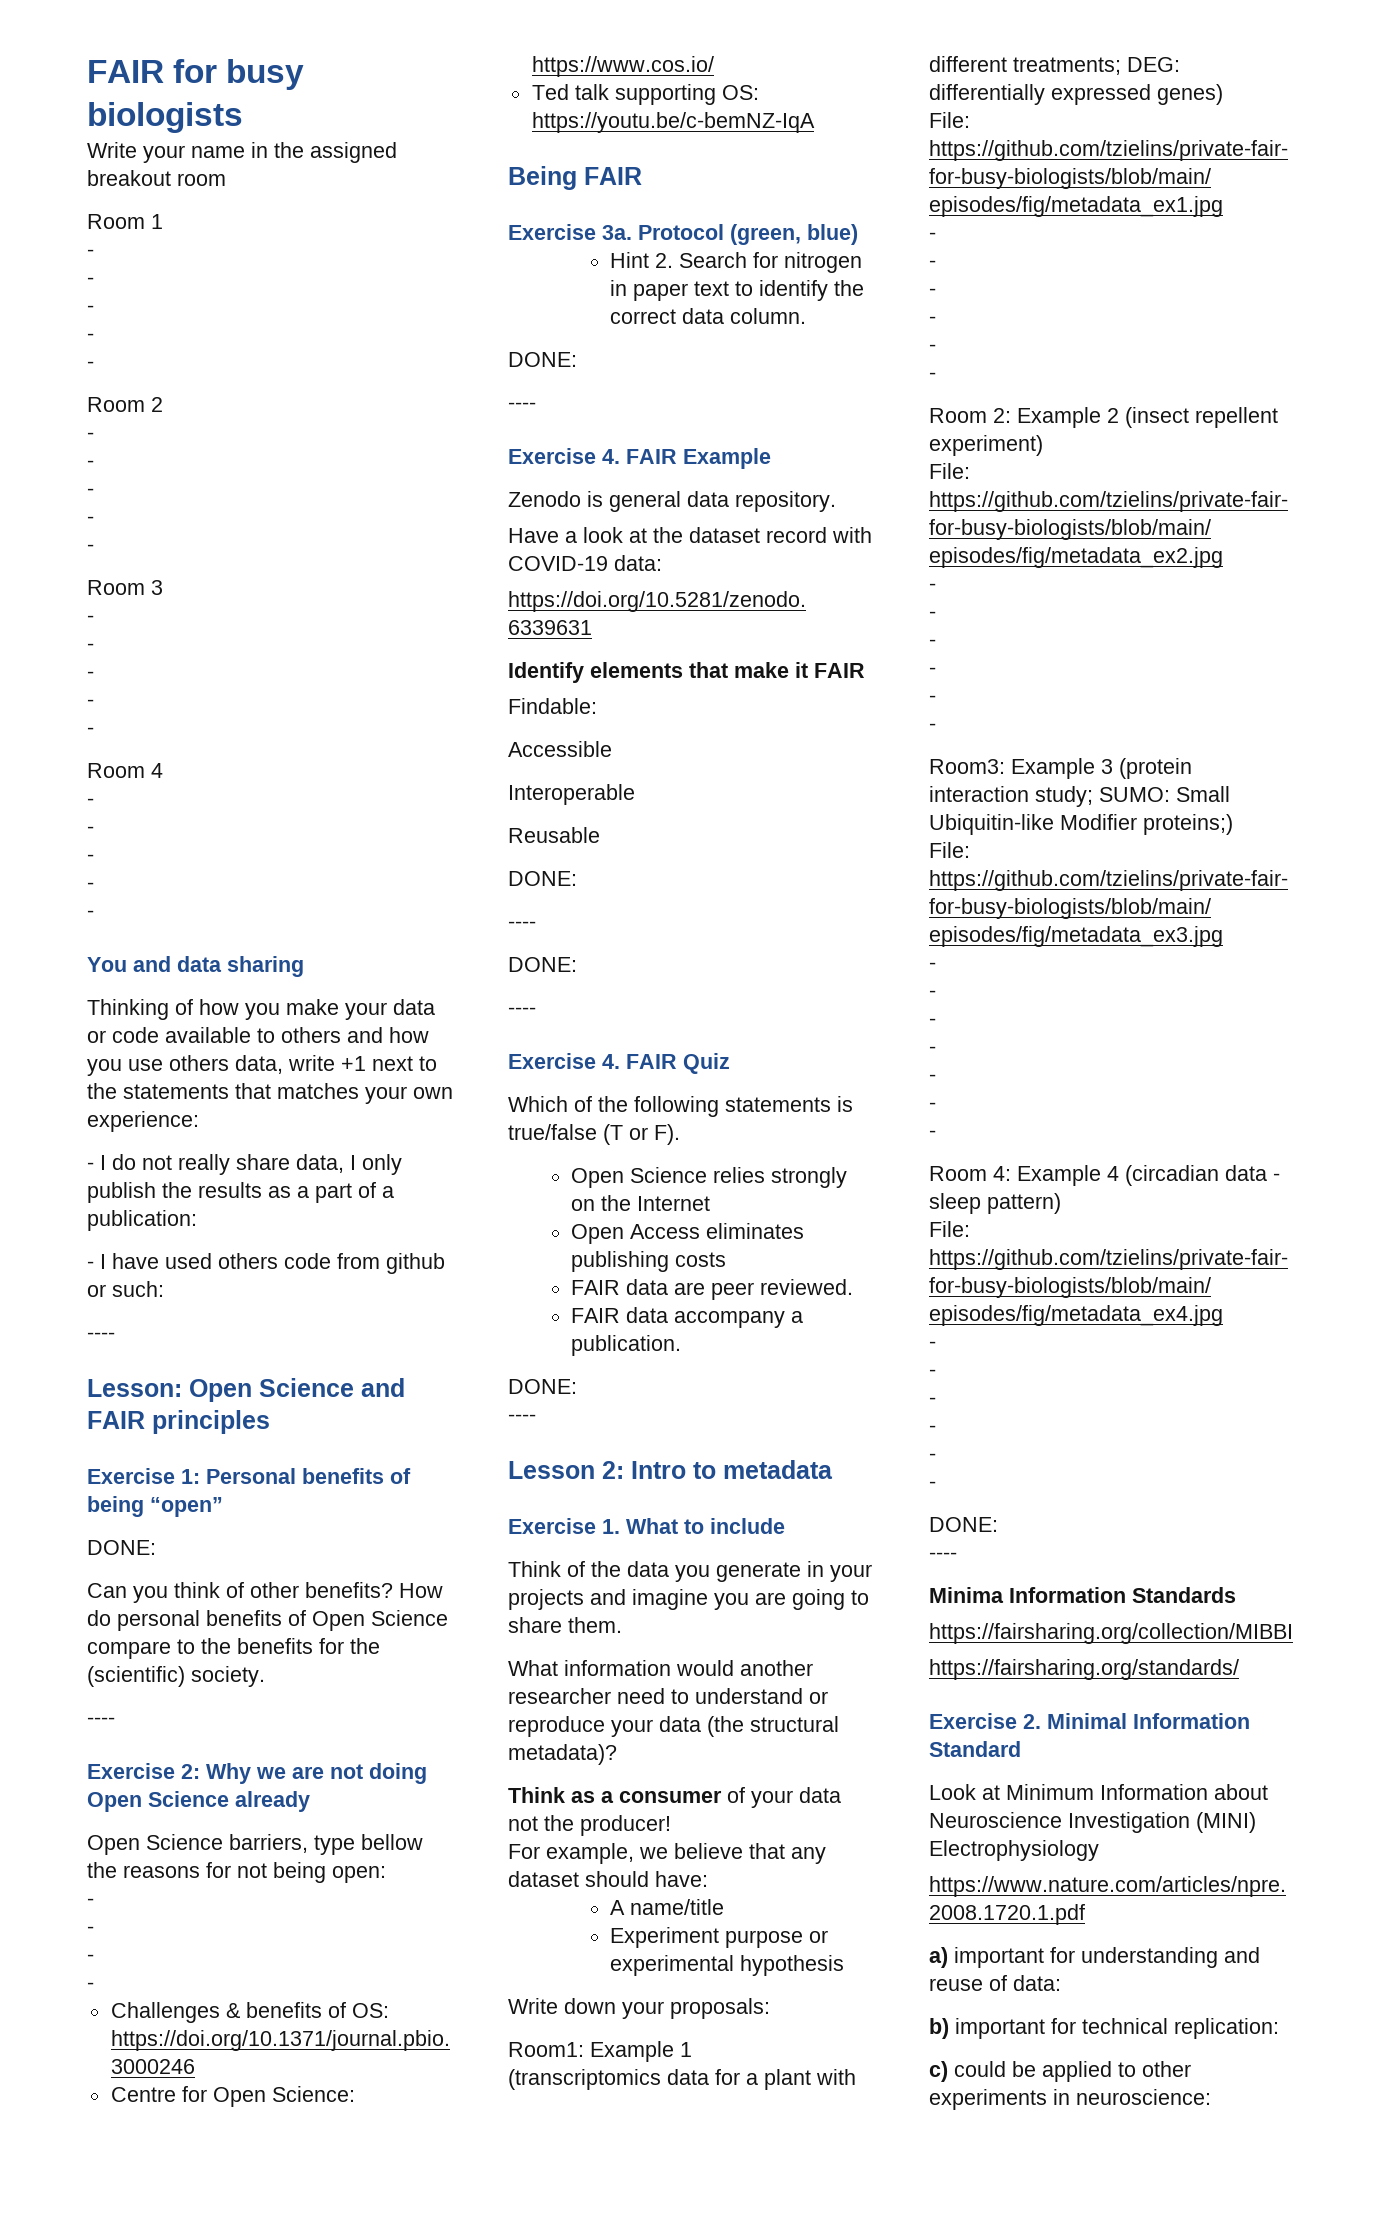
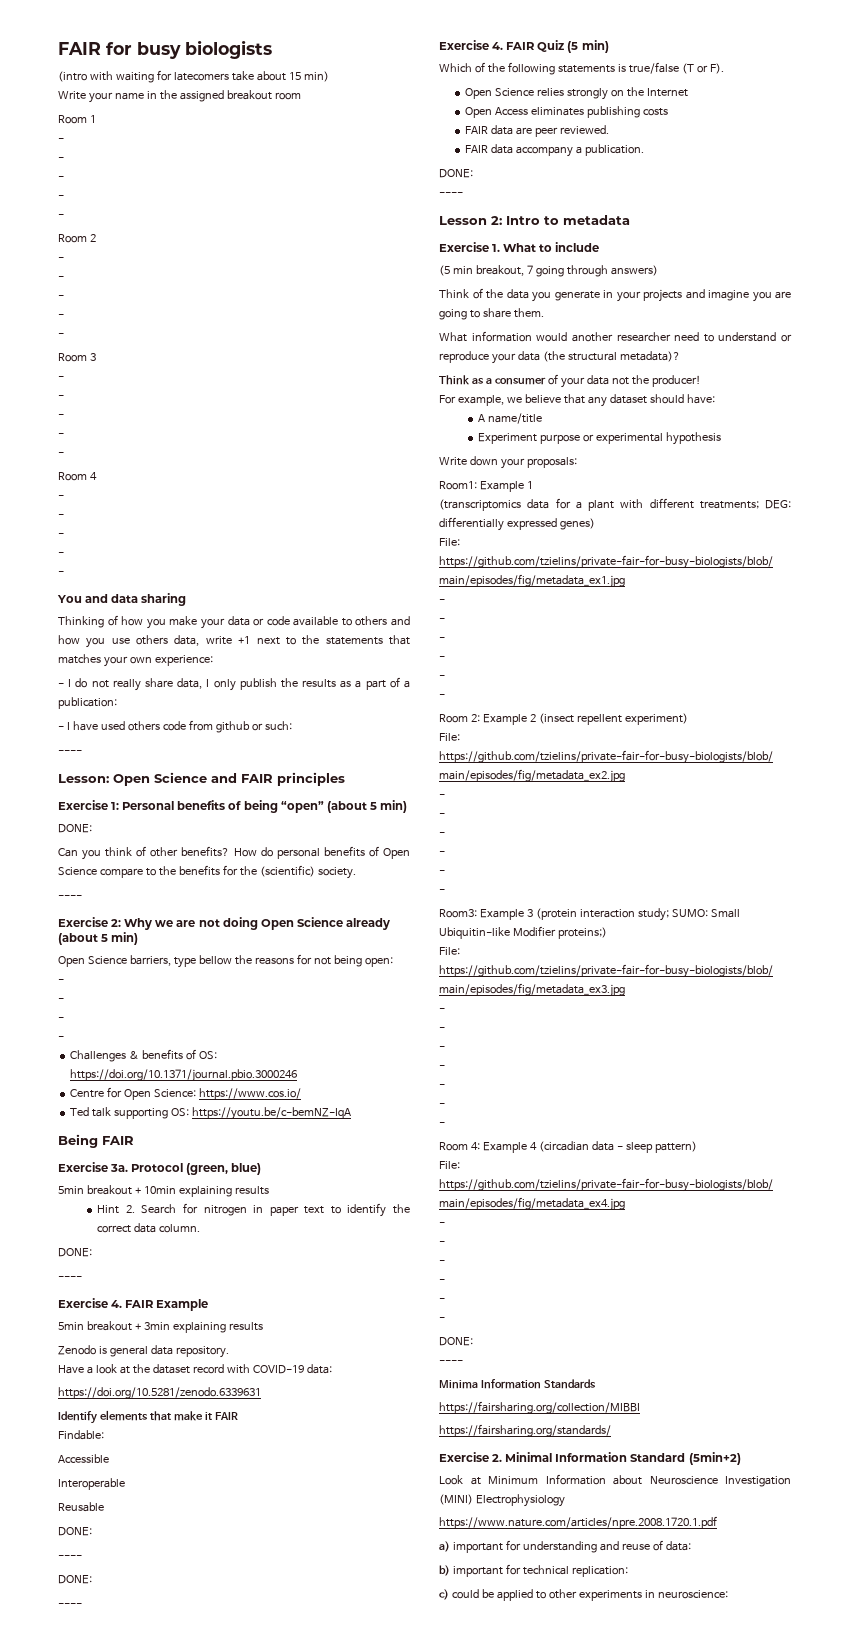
(243, 117) none -> [58,70,329,83] // (intro with waiting for latecomers take about 15 min)
(223, 1507) none -> [326,800,407,813] (about 5 min)
(310, 1801) none -> [58,932,139,945] (about 5 min)
(858, 234) none -> [58,1185,269,1197] // 5min breakout + 10min explaining results
(771, 458) none -> [58,1321,263,1333] // 5min breakout + 3min explaining results
(730, 1063) none -> [567,40,609,53] (5 min)
(785, 1526) none -> [439,265,658,277] // (5 min breakout, 7 going through answers)
(1021, 1749) none -> [688,1452,741,1465] (5min+2)

